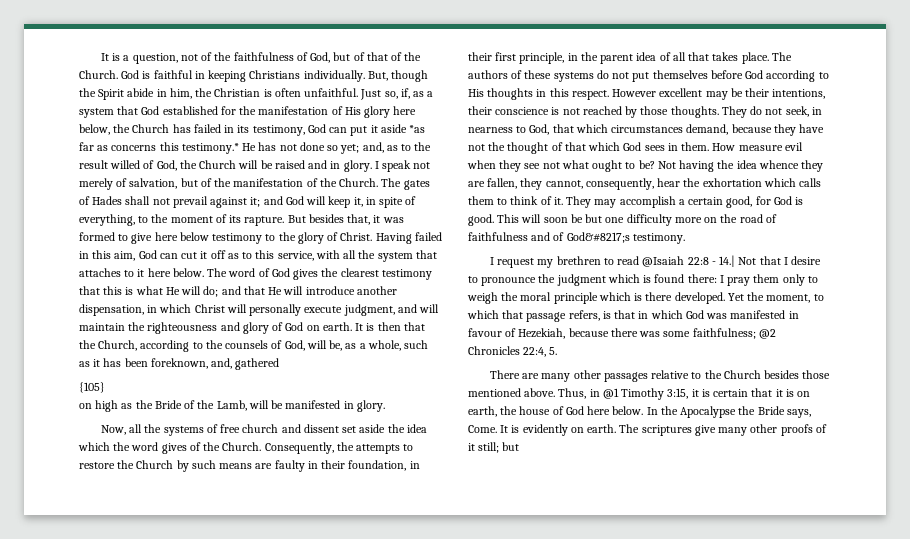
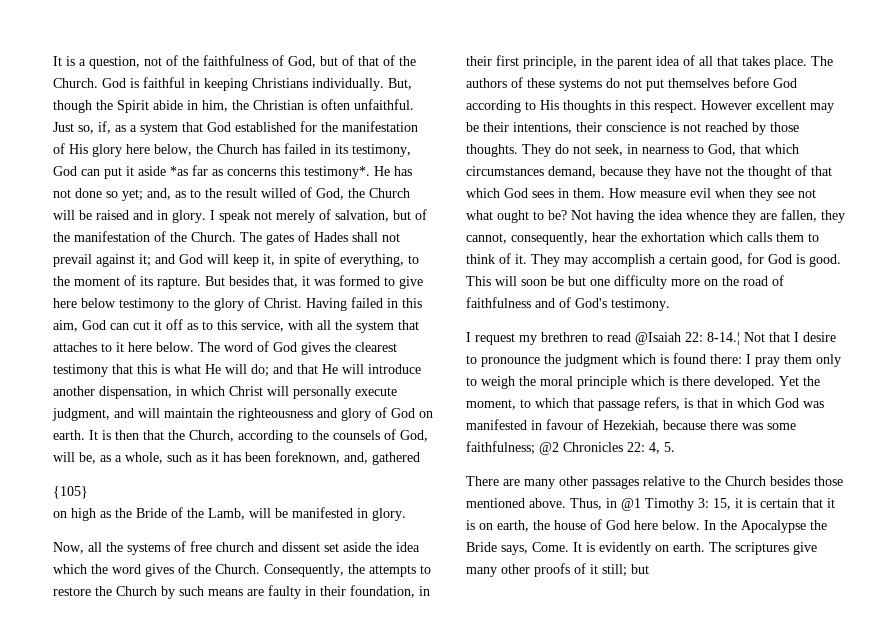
[181,143,239,154] testimony.* -> [304,166,370,179] testimony*.
[566,232,630,243] God&#8217;s -> [575,298,607,308] God's
[687,255,736,267] 22:8 - 14.| -> [685,332,740,345] 22: 8-14.¦
[523,347,547,357] 22:4, -> [627,442,660,454] 22: 4,
[667,388,689,399] 3:15, -> [698,498,731,510] 3: 15,

